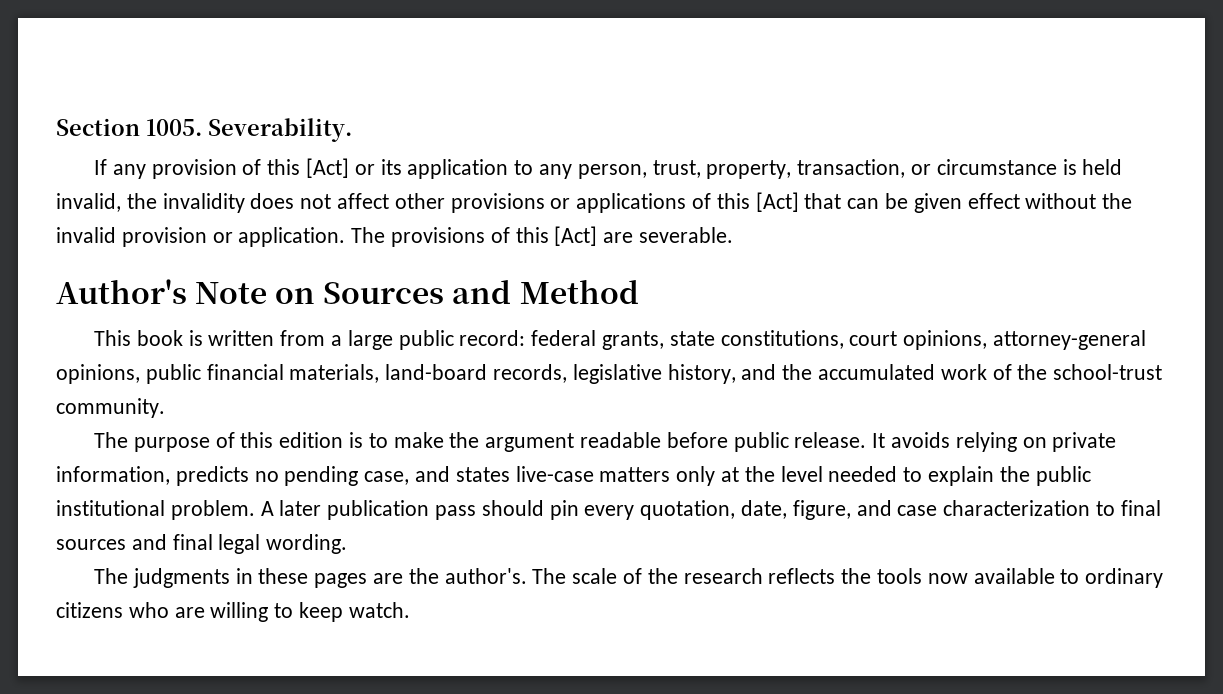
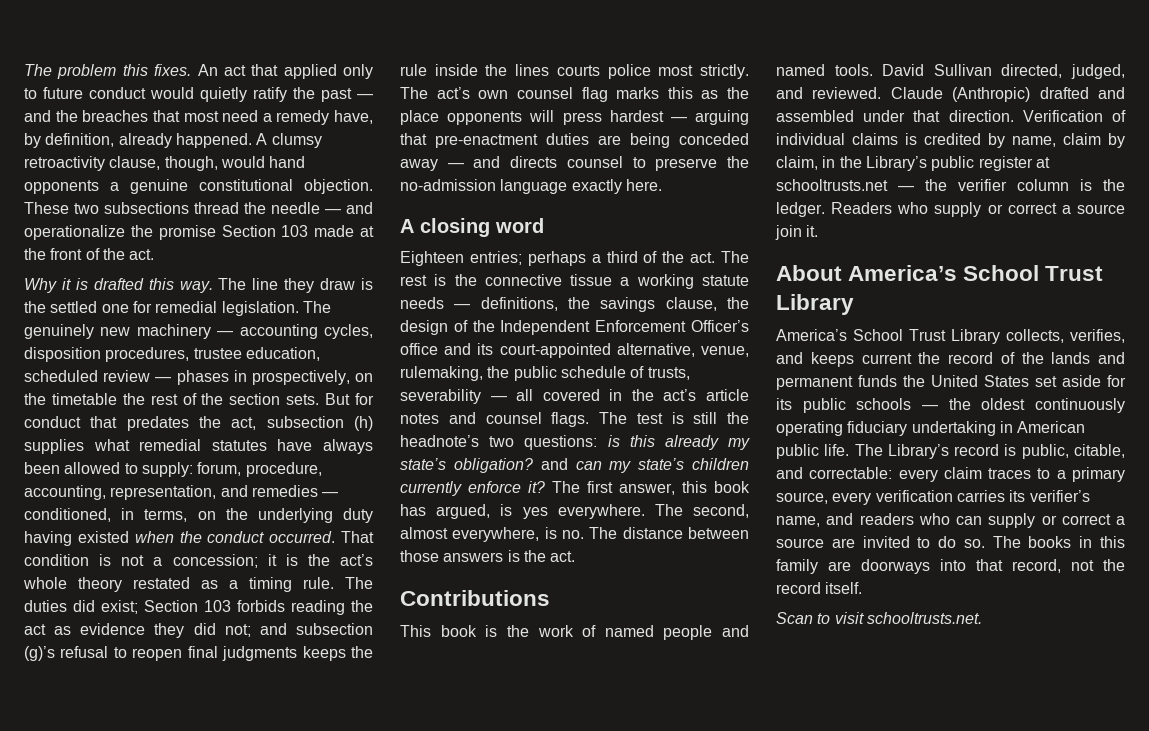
[56,118,352,142] [93,158,1123,179] [56,192,1133,213] [56,226,734,247] [56,279,639,304] [93,330,1147,350] [56,364,1163,384] [56,398,165,418] [93,432,1117,452] [56,466,1091,486] [56,500,1161,520] [56,534,348,554] [93,568,1164,588] [56,602,410,622] Section 1005. Severability. // If any provision of this [Act] or its application to any person, trust, property, transaction, or circumstance is held invalid, the invalidity does not affect other provisions or applications of this [Act] that can be given effect without the invalid provision or application. The provisions of this [Act] are severable. // Author's Note on Sources and Method // This book is written from a large public record: federal grants, state constitutions, court opinions, attorney-general opinions, public financial materials, land-board records, legislative history, and the accumulated work of the school-trust community. // The purpose of this edition is to make the argument readable before public release. It avoids relying on private information, predicts no pending case, and states live-case matters only at the level needed to explain the public institutional problem. A later publication pass should pin every quotation, date, figure, and case characterization to final sources and final legal wording. // The judgments in these pages are the author's. The scale of the research reflects the tools now available to ordinary citizens who are willing to keep watch. -> [24,64,373,79] [24,87,373,102] [24,110,373,125] [24,133,322,148] [24,156,306,171] [24,179,373,194] [24,202,373,214] [24,225,374,240] [24,248,155,260] [24,278,373,293] [24,301,331,316] [24,324,374,339] [24,347,320,362] [24,370,373,385] [24,393,375,405] [24,416,374,431] [24,439,373,454] [24,462,322,477] [24,485,339,500] [24,508,373,523] [24,531,374,546] [24,554,373,568] [23,577,373,592] [24,600,373,615] [24,623,373,638] [24,646,373,661] [400,64,749,79] [400,87,749,102] [400,110,749,125] [400,133,749,148] [400,156,749,171] [400,179,662,194] [400,218,544,237] [400,251,749,266] [400,274,749,289] [400,297,749,312] [400,320,749,335] [400,343,749,358] [400,366,690,381] [400,389,749,404] [400,412,749,427] [400,435,750,450] [400,458,749,473] [400,481,750,496] [400,504,749,519] [400,527,749,542] [400,550,576,562] [400,590,550,606] [400,625,749,640] [776,64,1125,79] [776,87,1125,102] [776,110,1126,122] [776,133,1125,148] [776,156,1050,171] [776,179,1125,191] [776,202,1125,217] [775,225,819,240] [776,265,1104,281] [776,294,854,315] [776,329,1125,344] [776,352,1125,367] [776,375,1126,390] [776,398,1125,413] [776,421,1086,436] [776,444,1125,459] [776,467,1125,482] [776,490,1090,505] [776,513,1125,528] [776,536,1125,548] [776,559,1125,574] [776,582,863,594] [776,612,982,624] The problem this fixes. An act that applied only to future conduct would quietly ratify the past — and the breaches that most need a remedy have, by definition, already happened. A clumsy retroactivity clause, though, would hand opponents a genuine constitutional objection. These two subsections thread the needle — and operationalize the promise Section 103 made at the front of the act. // Why it is drafted this way. The line they draw is the settled one for remedial legislation. The genuinely new machinery — accounting cycles, disposition procedures, trustee education, scheduled review — phases in prospectively, on the timetable the rest of the section sets. But for conduct that predates the act, subsection (h) supplies what remedial statutes have always been allowed to supply: forum, procedure, accounting, representation, and remedies — conditioned, in terms, on the underlying duty having existed when the conduct occurred. That condition is not a concession; it is the act’s whole theory restated as a timing rule. The duties did exist; Section 103 forbids reading the act as evidence they did not; and subsection (g)’s refusal to reopen final judgments keeps the rule inside the lines courts police most strictly. The act’s own counsel flag marks this as the place opponents will press hardest — arguing that pre-enactment duties are being conceded away — and directs counsel to preserve the no-admission language exactly here. // A closing word // Eighteen entries; perhaps a third of the act. The rest is the connective tissue a working statute needs — definitions, the savings clause, the design of the Independent Enforcement Officer’s office and its court-appointed alternative, venue, rulemaking, the public schedule of trusts, severability — all covered in the act’s article notes and counsel flags. The test is still the headnote’s two questions: is this already my state’s obligation? and can my state’s children currently enforce it? The first answer, this book has argued, is yes everywhere. The second, almost everywhere, is no. The distance between those answers is the act. // Contributions // This book is the work of named people and named tools. David Sullivan directed, judged, and reviewed. Claude (Anthropic) drafted and assembled under that direction. Verification of individual claims is credited by name, claim by claim, in the Library’s public register at schooltrusts.net — the verifier column is the ledger. Readers who supply or correct a source join it. // About America’s School Trust Library // America’s School Trust Library collects, verifies, and keeps current the record of the lands and permanent funds the United States set aside for its public schools — the oldest continuously operating fiduciary undertaking in American public life. The Library’s record is public, citable, and correctable: every claim traces to a primary source, every verification carries its verifier’s name, and readers who can supply or correct a source are invited to do so. The books in this family are doorways into that record, not the record itself. // Scan to visit schooltrusts.net.

